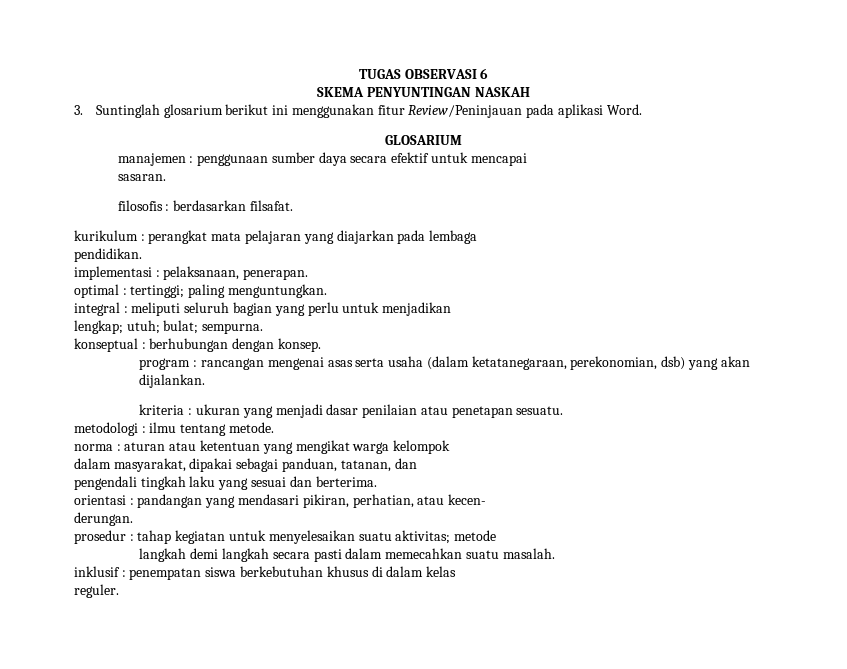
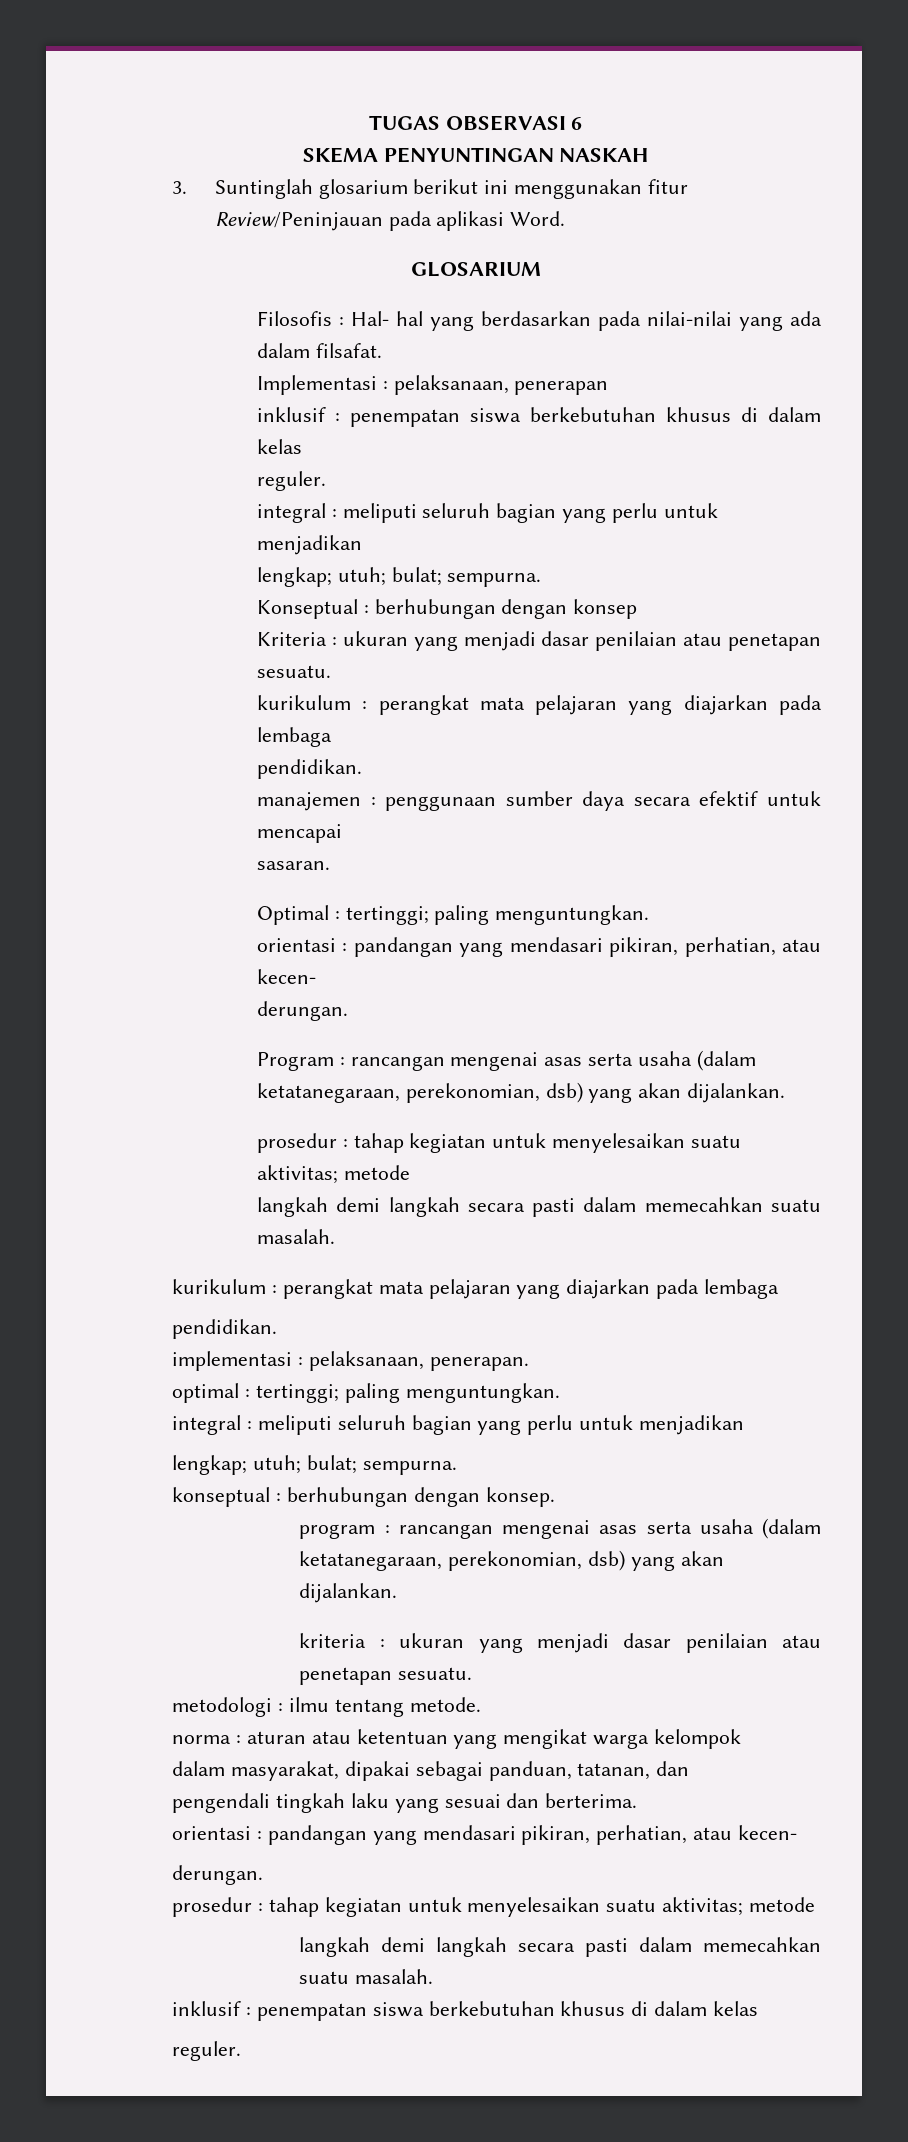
(462, 140) none -> [257,311,822,331] [257,343,382,358] [257,375,609,395] [257,407,821,427] [257,439,303,454] [257,471,327,491] [257,503,718,523] [257,535,363,555] [257,567,542,587] [257,599,638,619] [257,631,821,651] [257,665,332,678] [257,695,823,715] [257,727,333,747] [257,759,363,779] // Filosofis : Hal- hal yang berdasarkan pada nilai-nilai yang ada dalam filsafat. // Implementasi : pelaksanaan, penerapan // inklusif : penempatan siswa berkebutuhan khusus di dalam kelas // reguler. // integral : meliputi seluruh bagian yang perlu untuk menjadikan // lengkap; utuh; bulat; sempurna. // Konseptual : berhubungan dengan konsep // Kriteria : ukuran yang menjadi dasar penilaian atau penetapan sesuatu. // kurikulum : perangkat mata pelajaran yang diajarkan pada lembaga // pendidikan.
[117,200,293,211] filosofis : berdasarkan filsafat. -> [257,905,650,925] [257,937,822,957] [257,969,317,984] [257,1001,349,1021] [257,1050,756,1071] [257,1082,786,1103] [257,1133,741,1153] [257,1165,410,1184] [257,1197,822,1217] [257,1229,336,1244] Optimal : tertinggi; paling menguntungkan. // orientasi : pandangan yang mendasari pikiran, perhatian, atau kecen- // derungan. // Program : rancangan mengenai asas serta usaha (dalam ketatanegaraan, perekonomian, dsb) yang akan dijalankan. // prosedur : tahap kegiatan untuk menyelesaikan suatu aktivitas; metode // langkah demi langkah secara pasti dalam memecahkan suatu masalah.

